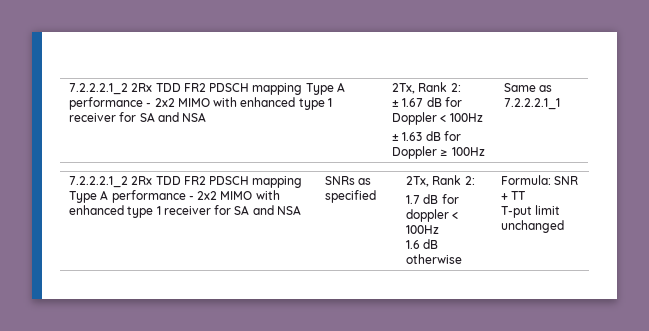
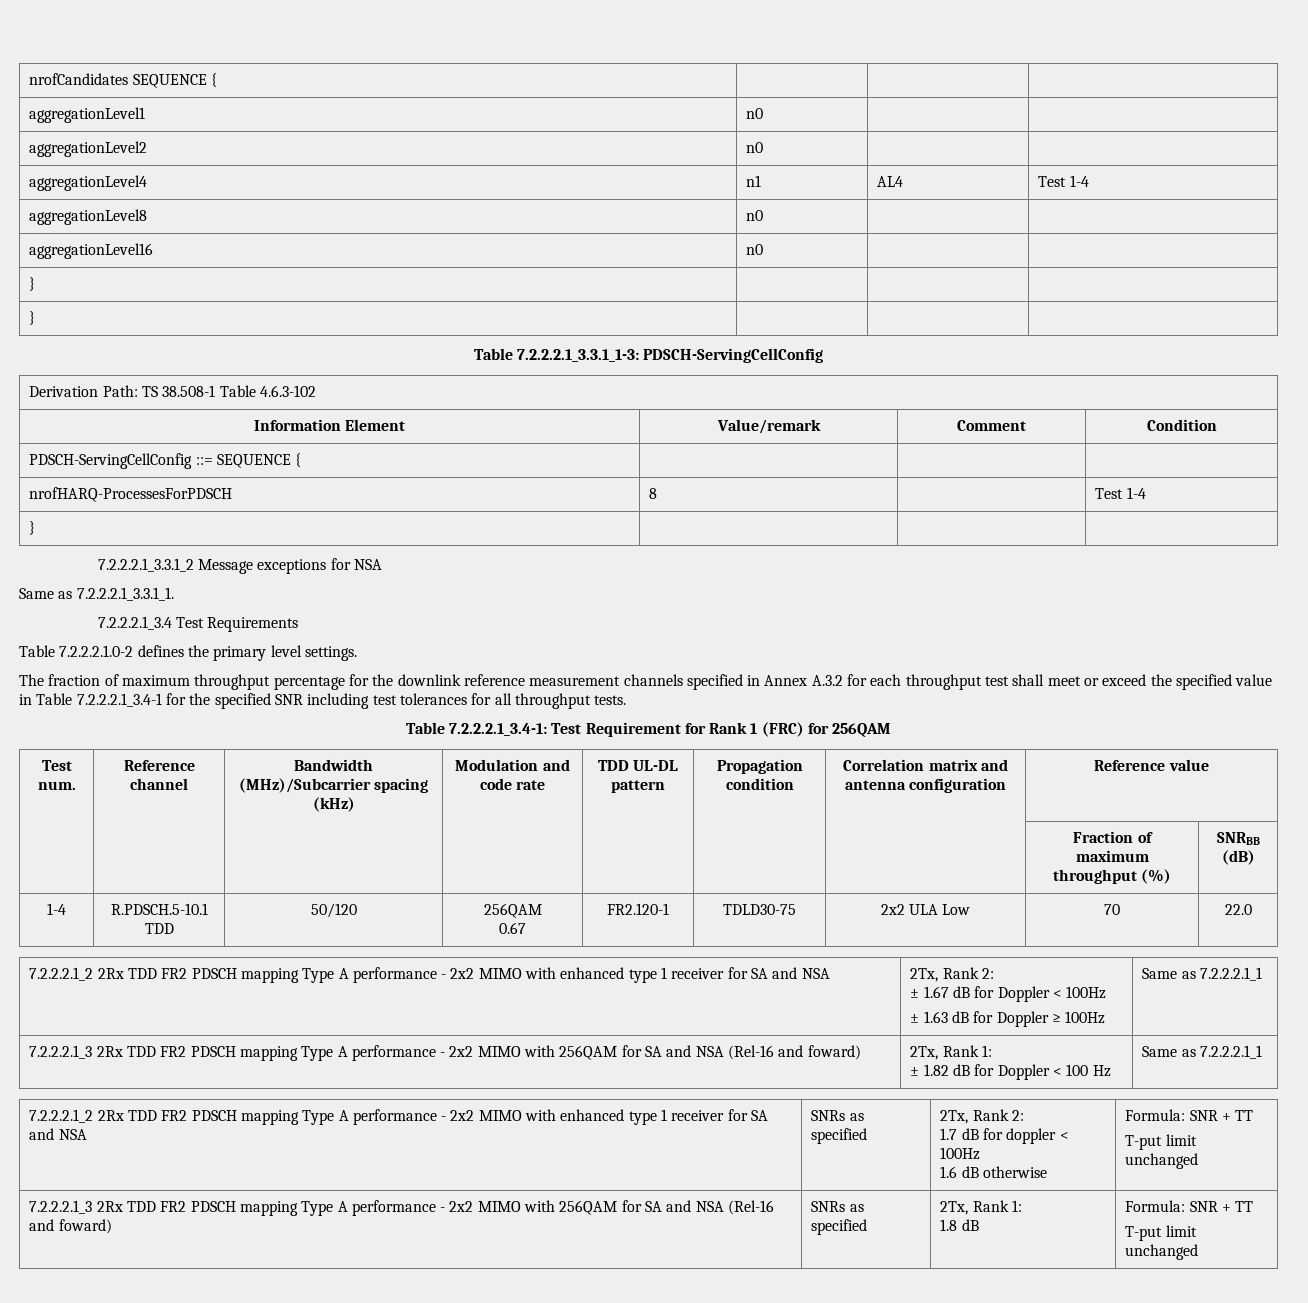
(69, 89) none -> [29,73,217,88] [29,107,146,123] [746,108,764,119] [29,141,148,157] [746,142,764,153] [29,175,148,191] [746,175,762,187] [877,176,904,187] [1038,175,1089,187] [29,209,148,225] [746,210,764,221] [29,243,154,259] [746,244,764,255] [29,277,36,291] [29,311,36,325] [473,348,824,363] [29,385,316,397] [253,419,406,431] [716,419,821,434] [957,420,1026,431] [1146,419,1217,431] [29,453,302,469] [29,487,233,502] [649,488,658,499] [1095,487,1146,499] [29,521,36,535] [97,558,382,574] [19,587,174,601] [97,616,299,632] [19,645,357,661] [19,674,1273,690] [19,693,627,709] [405,722,892,737] [41,760,72,771] [37,781,76,790] [123,760,195,771] [130,778,188,790] [294,759,373,771] [238,778,429,793] [312,797,355,812] [455,759,570,771] [479,778,546,790] [597,760,679,771] [611,780,665,793] [716,759,803,774] [725,778,794,790] [843,759,1008,771] [844,778,1007,793] [1094,759,1209,771] [1073,831,1153,843] [1075,850,1149,862] [1052,869,1172,884] [1216,832,1260,845] [1221,850,1255,865] [47,903,66,915] [110,903,208,915] [144,923,174,934] [310,903,357,918] [483,903,542,918] [499,922,526,934] [607,903,669,915] [723,904,796,915] [880,904,971,915] [1104,904,1120,915] [1224,904,1252,915] nrofCandidates SEQUENCE { | | | // aggregationLevel1 | n0 | | // aggregationLevel2 | n0 | | // aggregationLevel4 | n1 | AL4 | Test 1-4 // aggregationLevel8 | n0 | | // aggregationLevel16 | n0 | | // } | | | // } | | | // Table 7.2.2.2.1_3.3.1_1-3: PDSCH-ServingCellConfig // Derivation Path: TS 38.508-1 Table 4.6.3-102 // Information Element | Value/remark | Comment | Condition // PDSCH-ServingCellConfig ::= SEQUENCE { | | | // nrofHARQ-ProcessesForPDSCH | 8 | | Test 1-4 // } | | | // 7.2.2.2.1_3.3.1_2 Message exceptions for NSA // Same as 7.2.2.2.1_3.3.1_1. // 7.2.2.2.1_3.4 Test Requirements // Table 7.2.2.2.1.0-2 defines the primary level settings. // The fraction of maximum throughput percentage for the downlink reference measurement channels specified in Annex A.3.2 for each throughput test shall meet or exceed the specified value in Table 7.2.2.2.1_3.4-1 for the specified SNR including test tolerances for all throughput tests. // Table 7.2.2.2.1_3.4-1: Test Requirement for Rank 1 (FRC) for 256QAM // Test num. | Reference channel | Bandwidth (MHz)/Subcarrier spacing (kHz) | Modulation and code rate | TDD UL-DL pattern | Propagation condition | Correlation matrix and antenna configuration | Reference value // | | | | | | | Fraction of maximum throughput (%) | SNRBB (dB) // 1-4 | R.PDSCH.5-10.1 TDD | 50/120 | 256QAM // 0.67 | FR2.120-1 | TDLD30-75 | 2x2 ULA Low | 70 | 22.0 //
(561, 104) none -> [29,1045,861,1061] [910,1045,992,1060] [910,1064,1111,1080] [1142,1045,1262,1059] // 7.2.2.2.1_3 2Rx TDD FR2 PDSCH mapping Type A performance - 2x2 MIMO with 256QAM for SA and NSA (Rel-16 and foward) | 2Tx, Rank 1: // ± 1.82 dB for Doppler < 100 Hz | Same as 7.2.2.2.1_1
(565, 226) none -> [29,1200,775,1216] [29,1219,112,1234] [811,1201,864,1212] [811,1219,868,1235] [940,1200,1022,1215] [940,1219,979,1231] [1125,1200,1254,1212] [1125,1225,1197,1241] [1125,1244,1199,1260] // 7.2.2.2.1_3 2Rx TDD FR2 PDSCH mapping Type A performance - 2x2 MIMO with 256QAM for SA and NSA (Rel-16 and foward) | SNRs as specified | 2Tx, Rank 1: // 1.8 dB | Formula: SNR + TT // T-put limit unchanged

